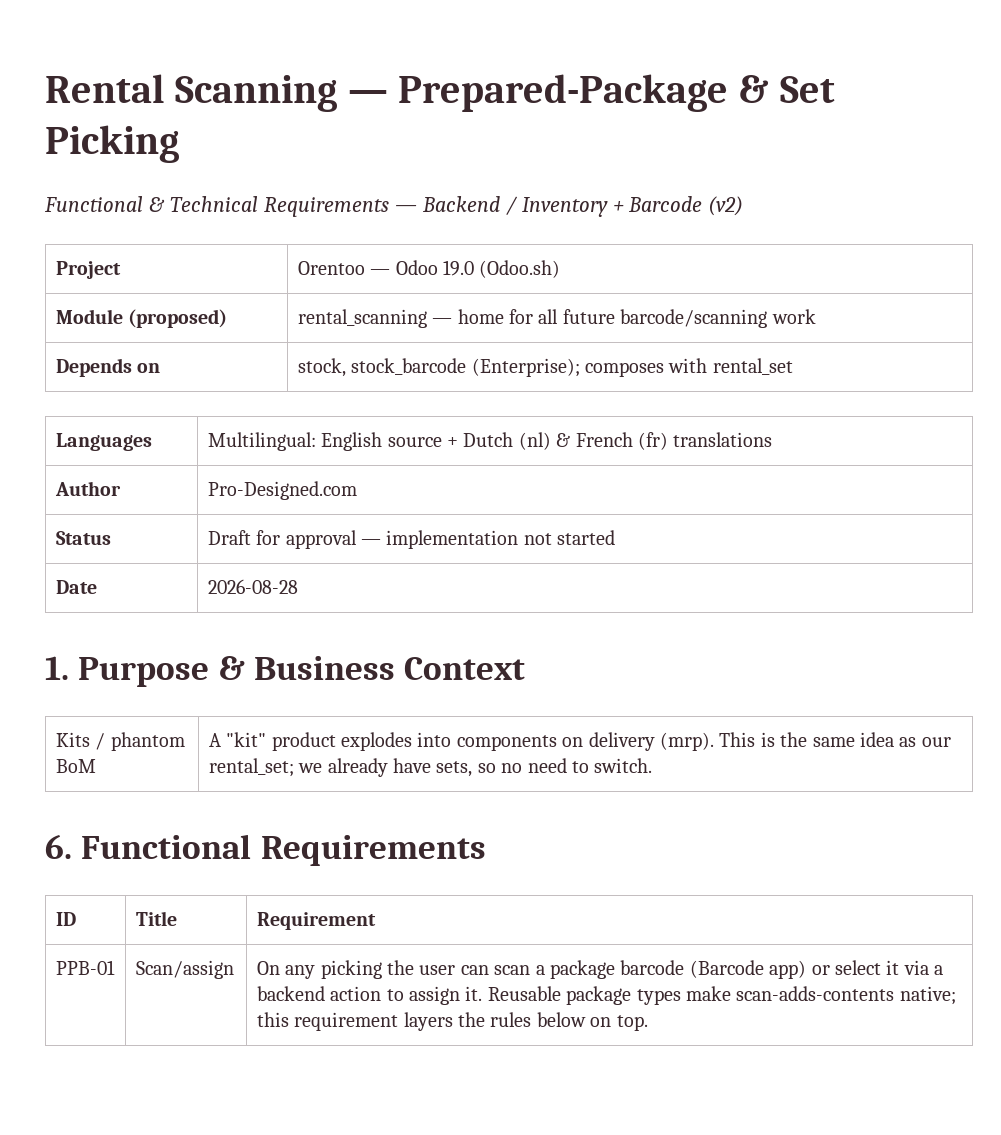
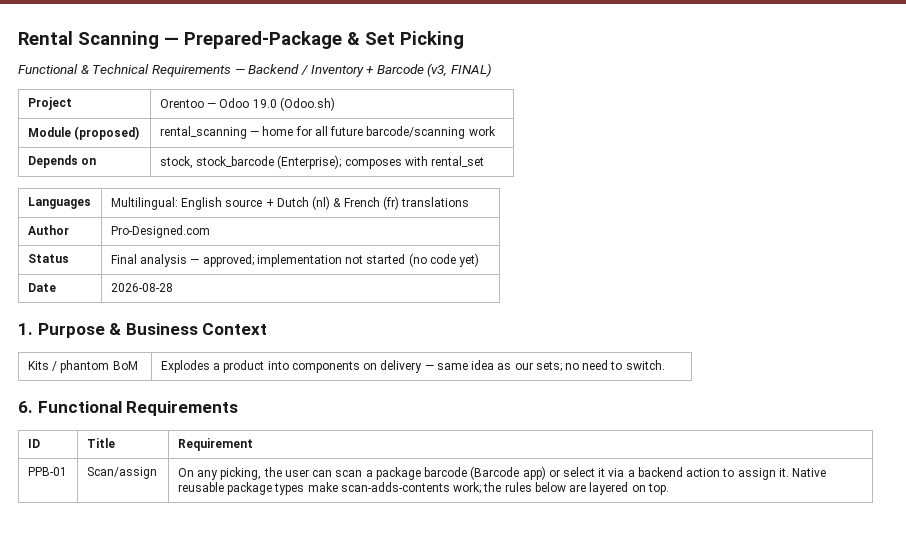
[708,196,744,216] (v2) -> [427,63,493,77] (v3, FINAL)
[207,530,382,549] Draft for approval — -> [110,254,254,267] Final analysis — approved;
(616, 537) none -> [408,253,480,267] (no code yet)
[208,732,951,751] [208,758,496,777] A "kit" product explodes into components on delivery (mrp). This is the same idea as our rental_set; we already have sets, so -> [160,360,562,373] Explodes a product into components on delivery — same idea as our sets;
[320,960,382,979] picking -> [220,467,262,480] picking,
[487,986,561,1001] Reusable -> [792,468,827,477] [177,482,224,492] Native reusable
[899,986,956,1005] [256,1012,453,1031] native; this requirement layers -> [453,482,482,494] work;
(586, 1019) none -> [569,482,629,495] are layered

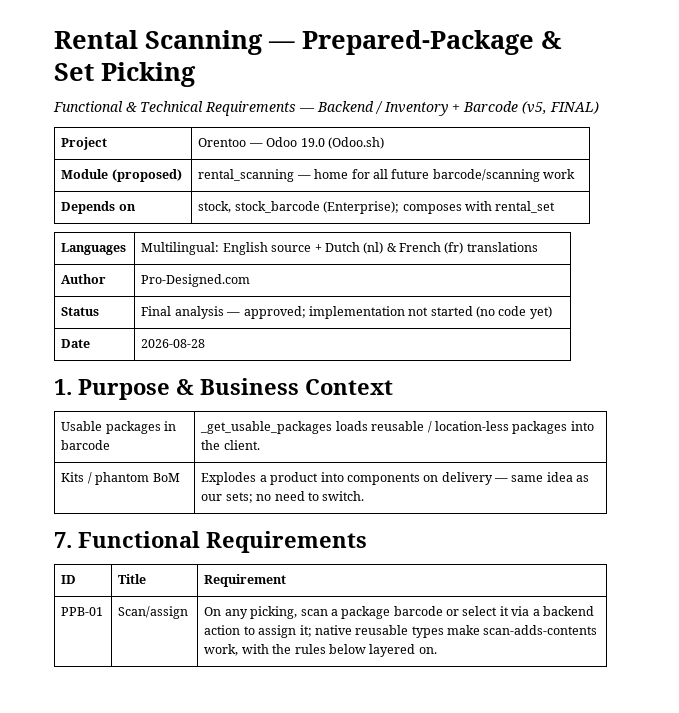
[427,63,448,77] (v3, -> [522,101,547,115] (v5,
(268, 329) none -> [61,421,177,434] [61,440,111,450] [200,421,594,434] [201,440,260,450] // Usable packages in barcode | _get_usable_packages loads reusable / location-less packages into the client.
[18,401,33,413] 6. -> [54,532,72,548] 7.
[263,467,333,477] the user can -> (298, 612) none
[470,466,546,480] (Barcode app) -> (443, 611) none
[778,468,827,477] [177,482,273,495] it. Native reusable package -> [299,625,409,637] it; native reusable
[453,482,482,494] work; -> [204,644,269,656] work, with
[569,482,669,495] are layered on top. -> [369,644,437,657] layered on.

